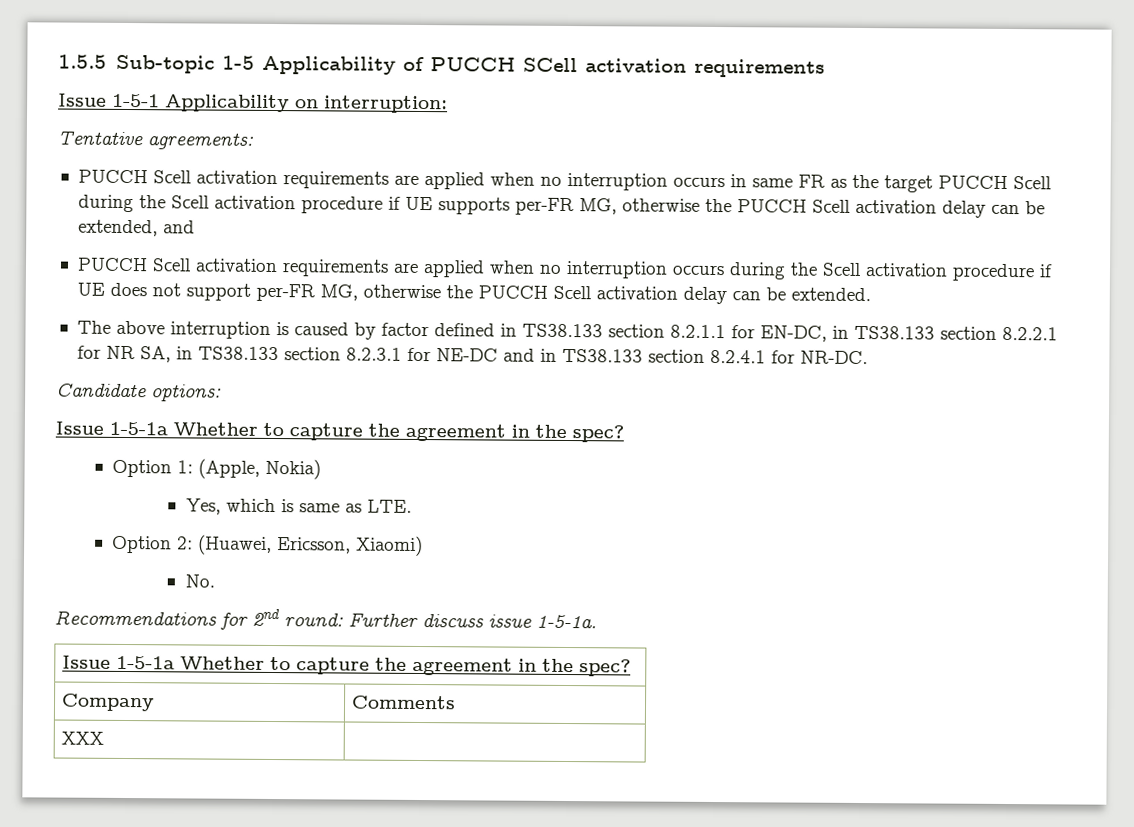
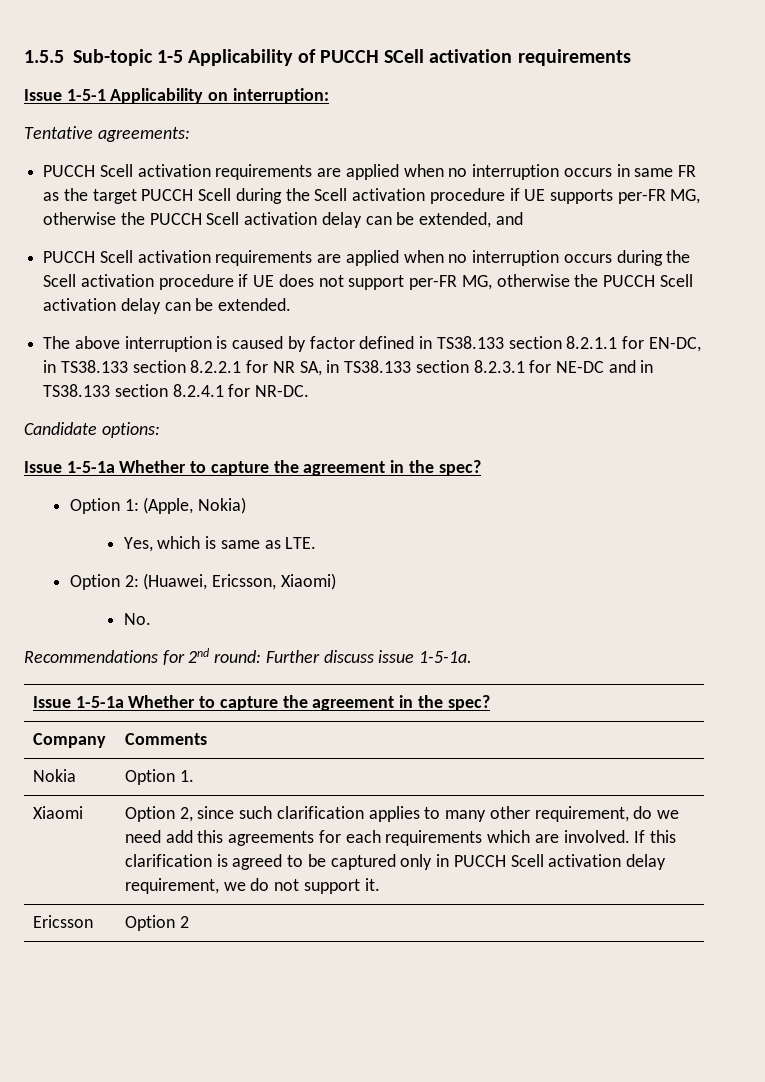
[61,731,105,745] XXX | -> [33,769,77,782] [125,769,194,785] [33,806,84,819] [125,806,679,822] [125,830,676,846] [125,854,666,870] [125,878,380,894] [33,915,94,928] [125,915,189,931] Nokia | Option 1. // Xiaomi | Option 2, since such clarification applies to many other requirement, do we need add this agreements for each requirements which are involved. If this clarification is agreed to be captured only in PUCCH Scell activation delay requirement, we do not support it. // Ericsson | Option 2

